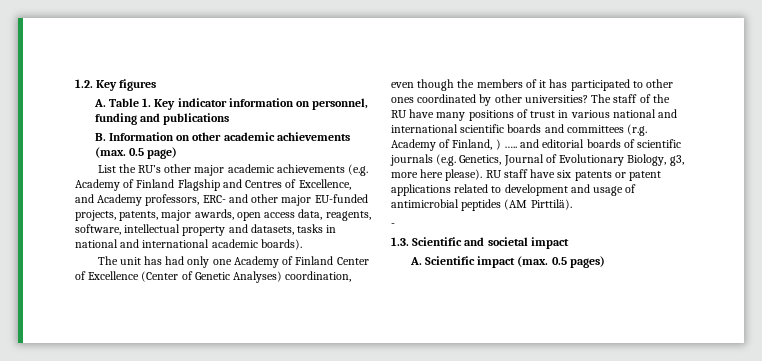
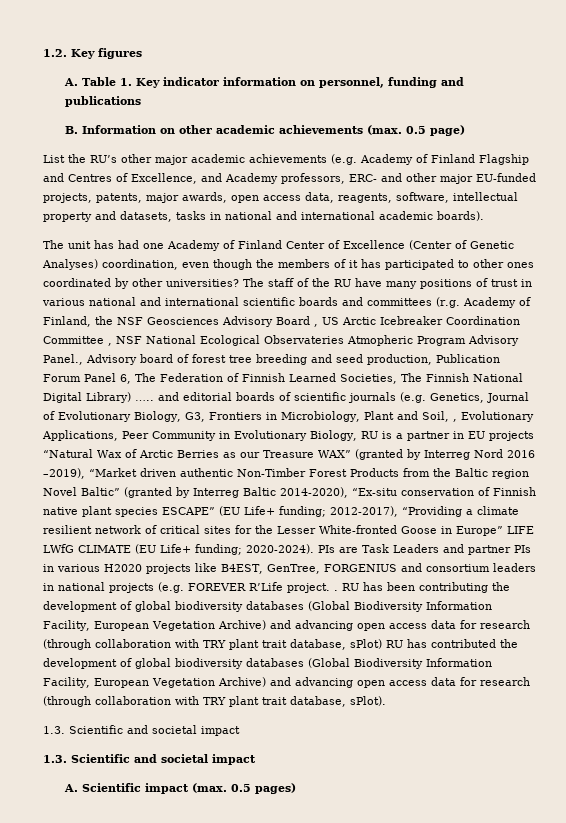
[187,256,210,268] only -> (139, 244) none
[495,139,501,150] ) -> [95,316,520,327] [43,335,519,346] [43,354,500,365] [43,373,523,384] [43,392,131,403] the NSF Geosciences Advisory Board , US Arctic Icebreaker Coordination Committee , NSF National Ecological Observateries Atmopheric Program Advisory Panel., Advisory board of forest tree breeding and seed production, Publication Forum Panel 6, The Federation of Finnish Learned Societies, The Finnish National Digital Library)
[669,155,684,166] [391,169,662,181] [391,184,637,196] [391,199,572,211] [391,223,395,227] g3, more here please). RU staff have six patents or patent applications related to development and usage of antimicrobial peptides (AM Pirttilä). // - -> [184,411,534,422] [42,430,534,441] [43,449,535,460] [43,468,529,479] [43,487,536,498] [43,506,519,517] [43,525,534,536] [43,544,531,555] [43,563,536,574] [43,582,510,593] [43,601,492,612] [43,620,530,631] [43,639,518,650] [43,658,492,669] [43,677,530,688] [43,696,386,707] [43,725,240,736] G3, Frontiers in Microbiology, Plant and Soil, , Evolutionary Applications, Peer Community in Evolutionary Biology, RU is a partner in EU projects “Natural Wax of Arctic Berries as our Treasure WAX” (granted by Interreg Nord 2016 –2019), “Market driven authentic Non-Timber Forest Products from the Baltic region Novel Baltic” (granted by Interreg Baltic 2014-2020), “Ex-situ conservation of Finnish native plant species ESCAPE” (EU Life+ funding; 2012-2017), “Providing a climate resilient network of critical sites for the Lesser White-fronted Goose in Europe” LIFE LWfG CLIMATE (EU Life+ funding; 2020-2024). PIs are Task Leaders and partner PIs in various H2020 projects like B4EST, GenTree, FORGENIUS and consortium leaders in national projects (e.g. FOREVER R’Life project. . RU has been contributing the development of global biodiversity databases (Global Biodiversity Information Facility, European Vegetation Archive) and advancing open access data for research (through collaboration with TRY plant trait database, sPlot) RU has contributed the development of global biodiversity databases (Global Biodiversity Information Facility, European Vegetation Archive) and advancing open access data for research (through collaboration with TRY plant trait database, sPlot). // 1.3. Scientific and societal impact

